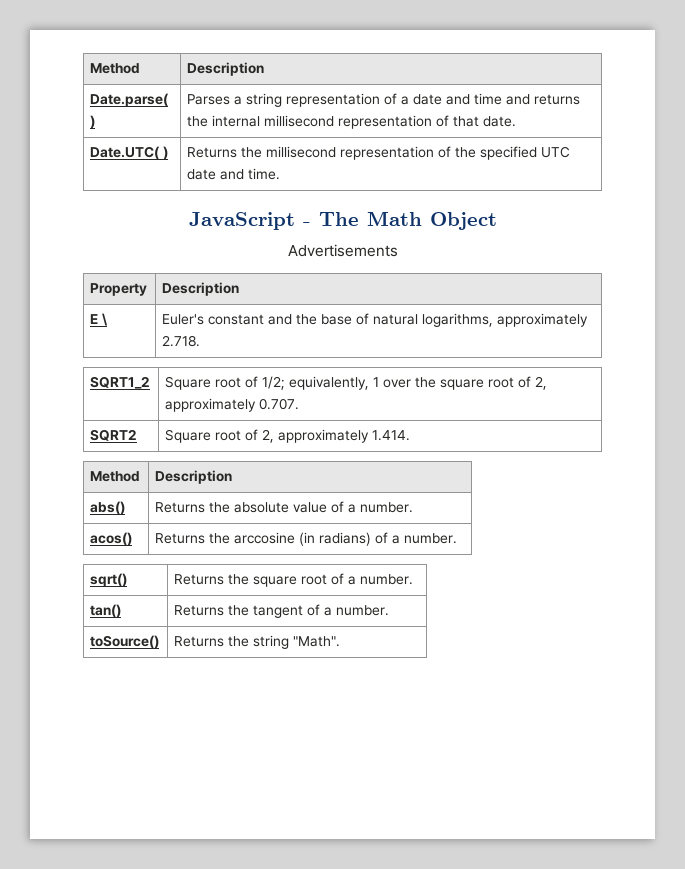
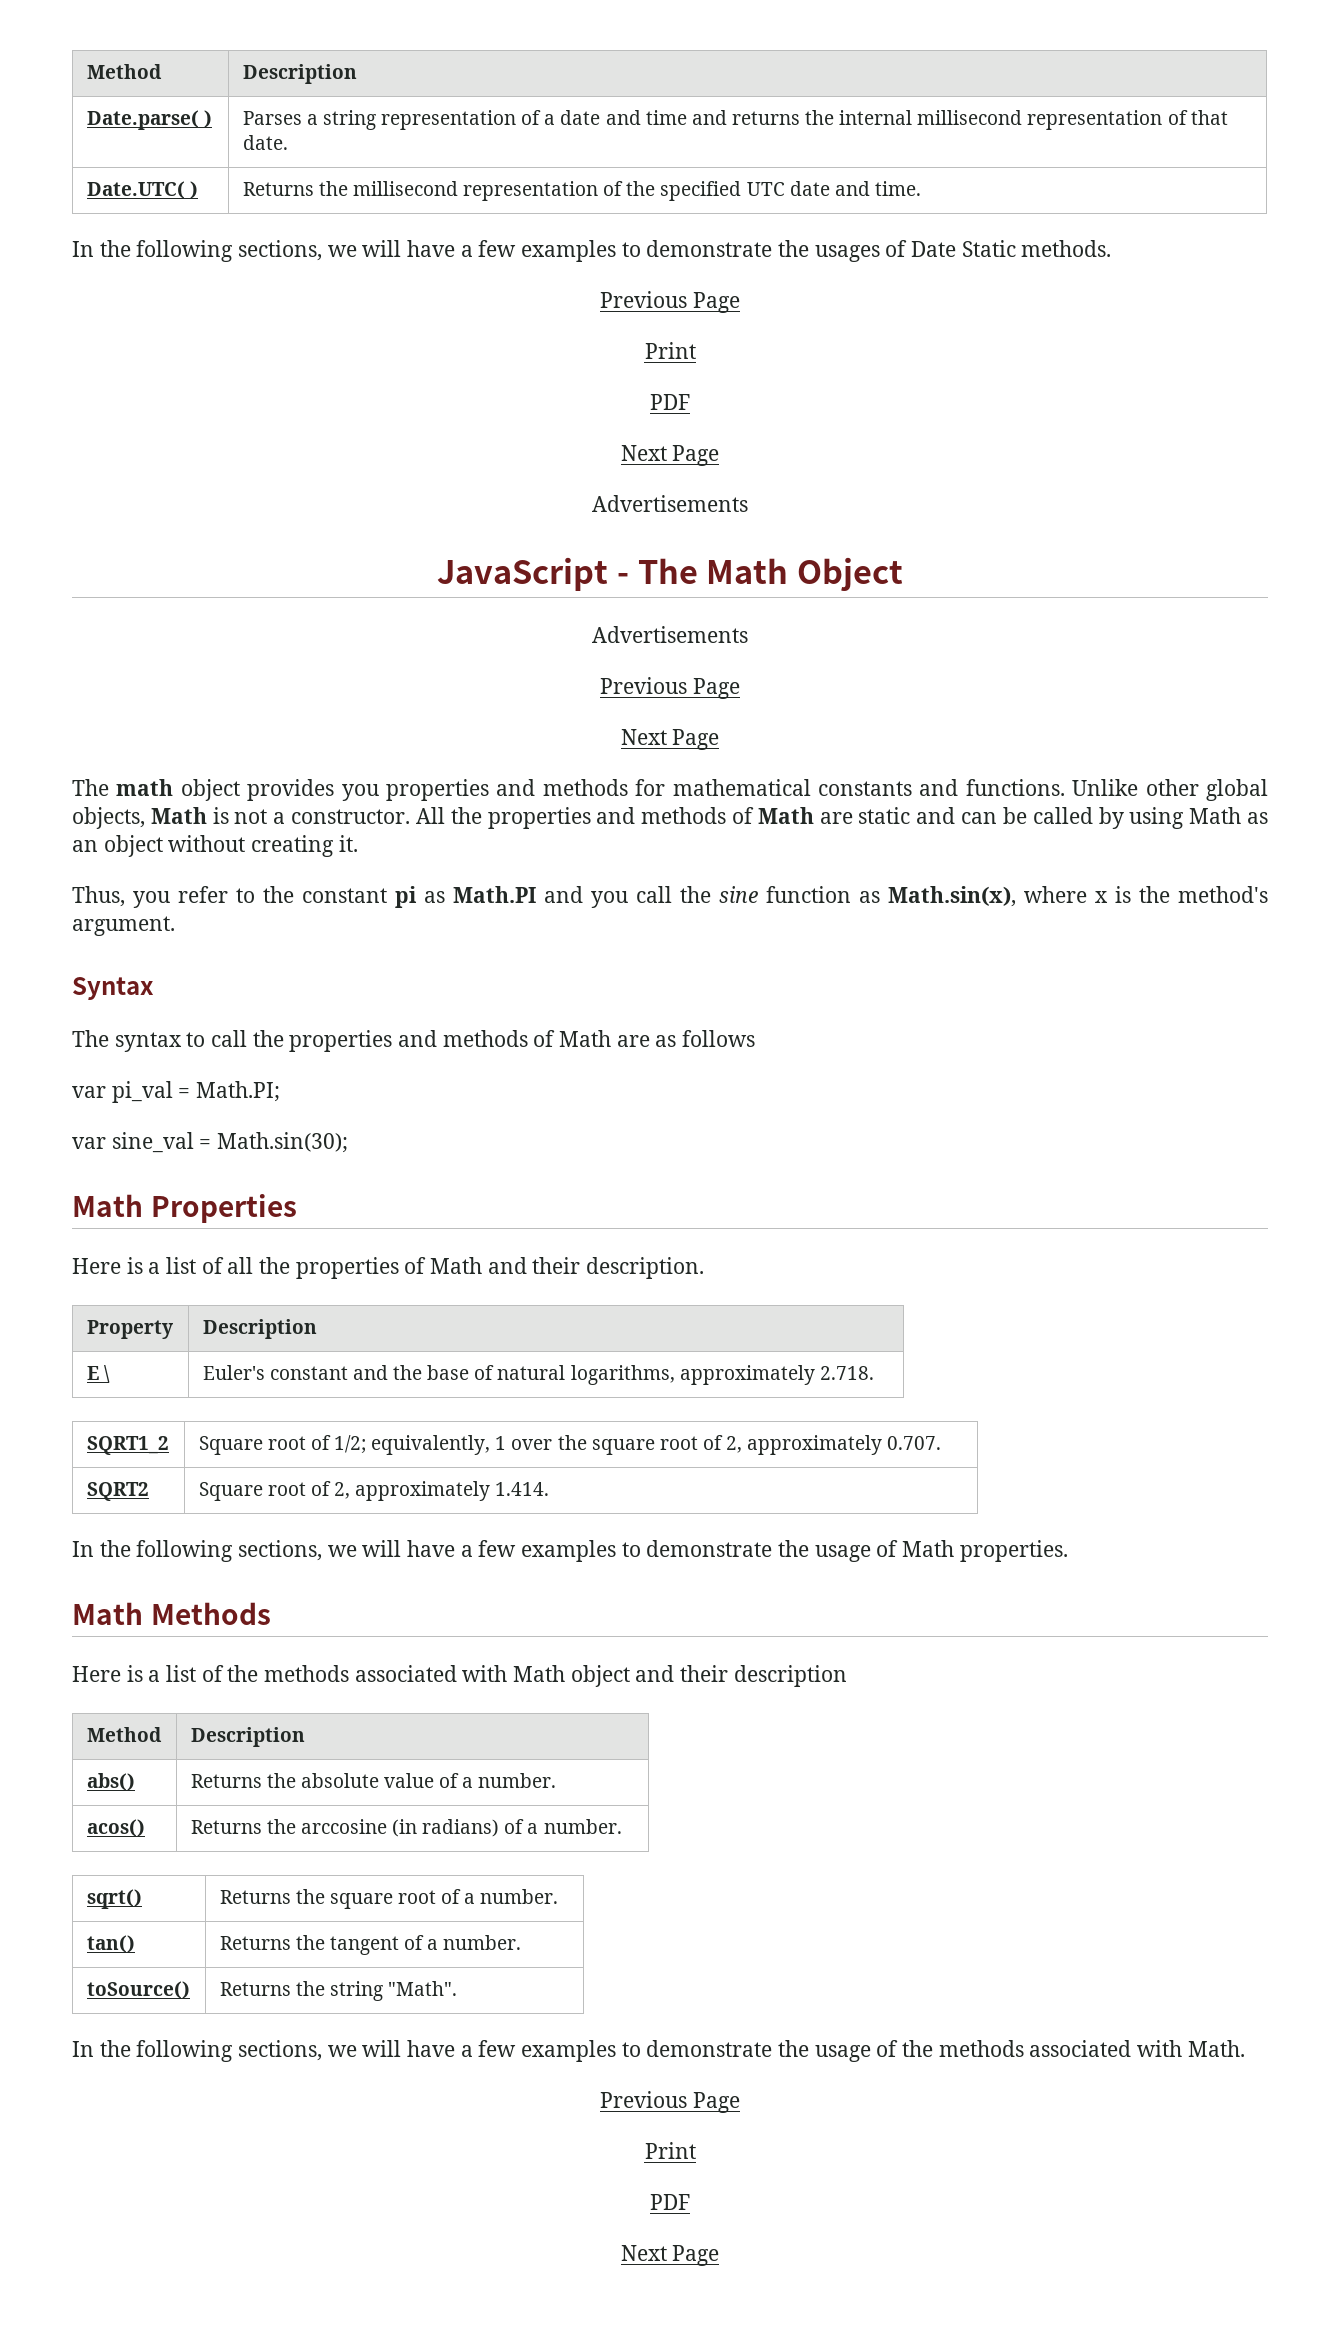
(281, 174) none -> [72,240,1112,262] [600,291,740,313] [644,342,696,359] [650,394,690,410] [620,445,720,466] [592,495,748,512] // In the following sections, we will have a few examples to demonstrate the usages of Date Static methods. // Previous Page // Print // PDF // Next Page // Advertisements
(398, 250) none -> [600,677,740,699] [620,729,720,750] [72,779,1268,801] [72,807,1269,829] [72,835,358,857] [72,886,1268,908] [72,916,175,936] [72,977,154,1000] [72,1030,756,1052] [72,1081,281,1103] [72,1132,349,1153] [72,1194,297,1223] [72,1257,705,1279] // Previous Page // Next Page // The math object provides you properties and methods for mathematical constants and functions. Unlike other global objects, Math is not a constructor. All the properties and methods of Math are static and can be called by using Math as an object without creating it. // Thus, you refer to the constant pi as Math.PI and you call the sine function as Math.sin(x), where x is the method's argument. // Syntax // The syntax to call the properties and methods of Math are as follows // var pi_val = Math.PI; // var sine_val = Math.sin(30); // Math Properties // Here is a list of all the properties of Math and their description.
(411, 435) none -> [72,1540,1068,1562] [72,1602,271,1625] [72,1665,847,1687] // In the following sections, we will have a few examples to demonstrate the usage of Math properties. // Math Methods // Here is a list of the methods associated with Math object and their description
(341, 641) none -> [72,2040,1245,2062] [600,2091,740,2113] [644,2142,696,2159] [650,2194,690,2210] [620,2245,720,2266] // In the following sections, we will have a few examples to demonstrate the usage of the methods associated with Math. // Previous Page // Print // PDF // Next Page

